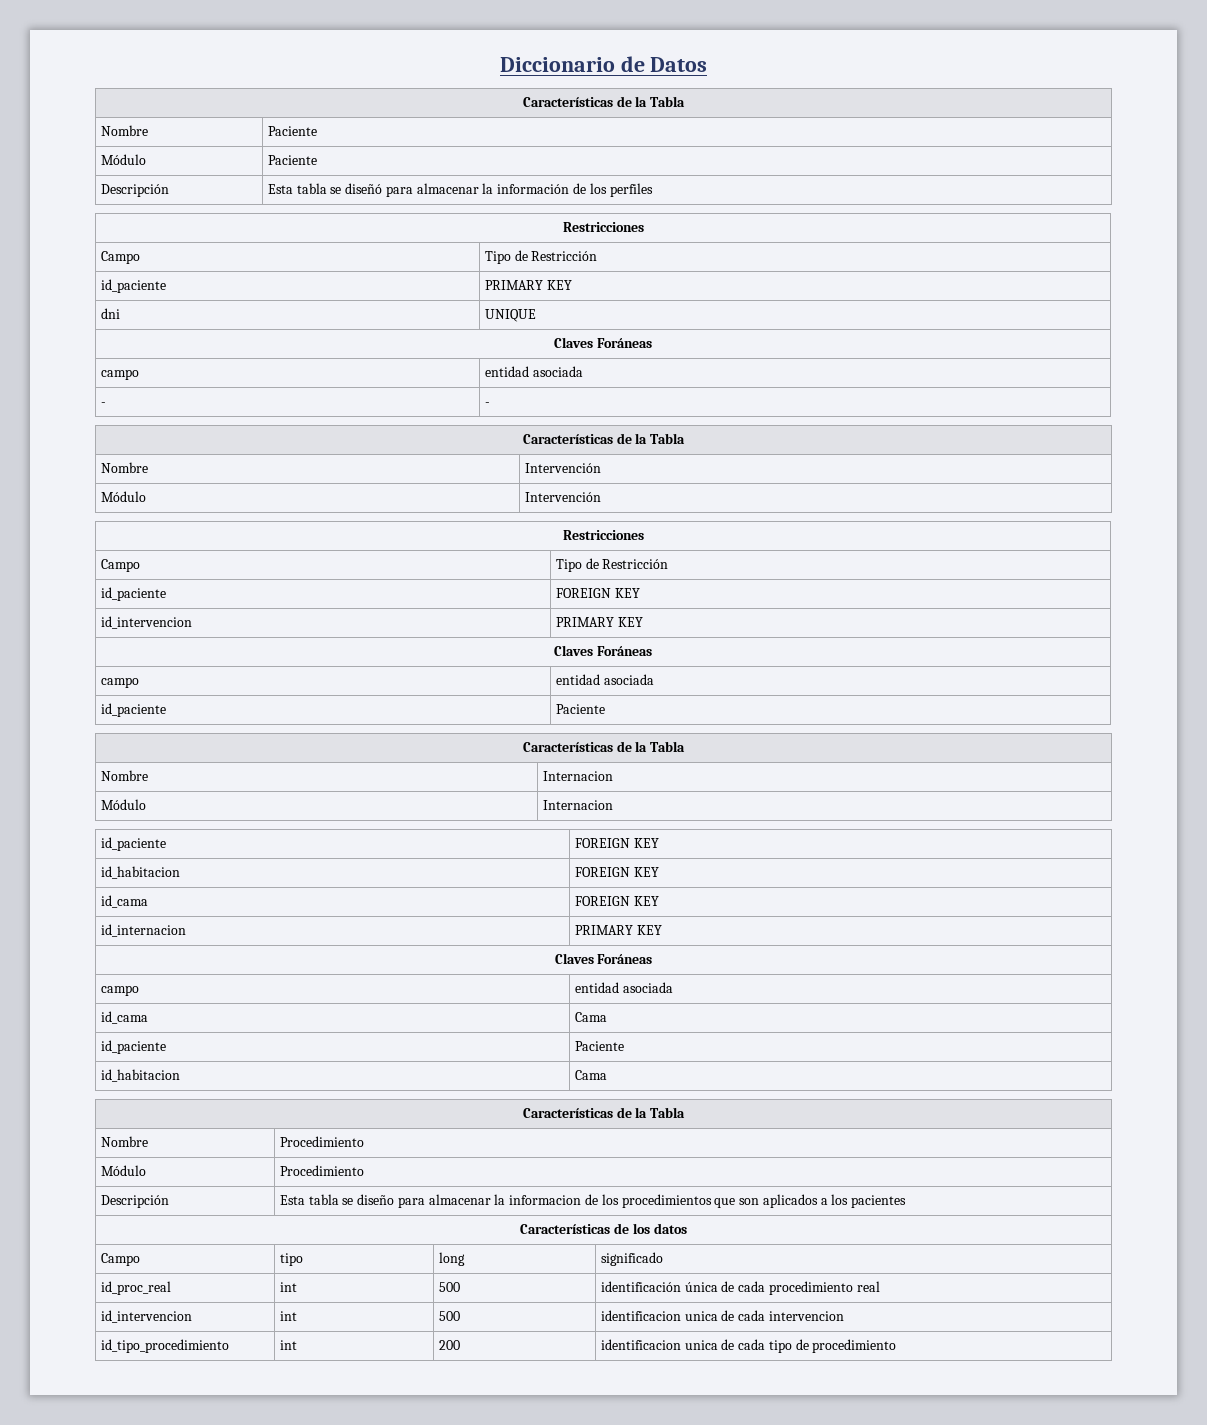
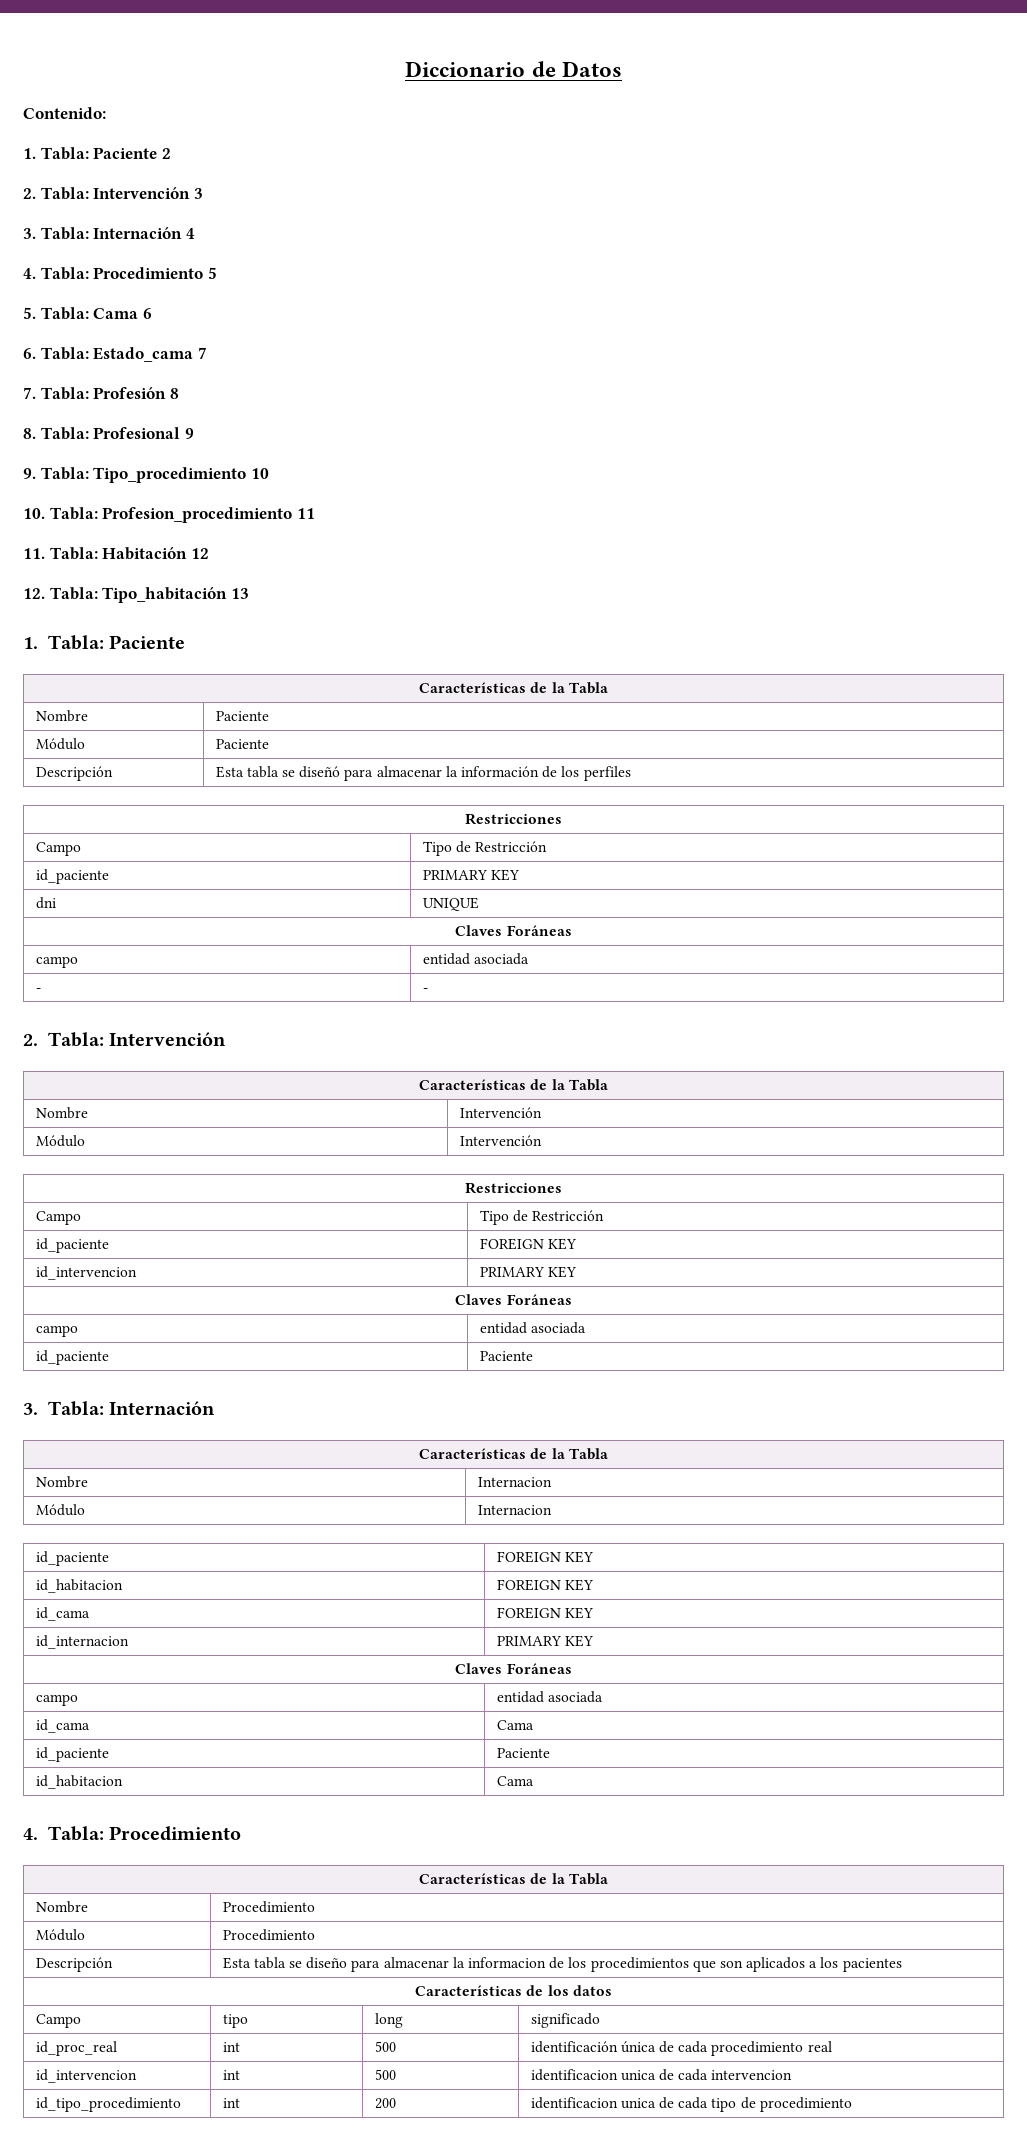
(708, 64) none -> [23,107,106,119] [23,147,171,160] [23,187,203,200] [23,227,195,240] [23,267,217,280] [23,307,152,320] [23,347,207,362] [23,387,179,400] [23,427,194,440] [23,467,269,483] [23,507,315,523] [23,547,209,560] [23,587,249,603] [23,635,185,650] // Contenido: // 1. Tabla: Paciente 2 // 2. Tabla: Intervención 3 // 3. Tabla: Internación 4 // 4. Tabla: Procedimiento 5 // 5. Tabla: Cama 6 // 6. Tabla: Estado_cama 7 // 7. Tabla: Profesión 8 // 8. Tabla: Profesional 9 // 9. Tabla: Tipo_procedimiento 10 // 10. Tabla: Profesion_procedimiento 11 // 11. Tabla: Habitación 12 // 12. Tabla: Tipo_habitación 13 // 1. Tabla: Paciente
(490, 404) none -> [23,1032,226,1047] // 2. Tabla: Intervención
(605, 709) none -> [23,1401,215,1416] // 3. Tabla: Internación
(607, 1075) none -> [23,1826,241,1841] // 4. Tabla: Procedimiento

